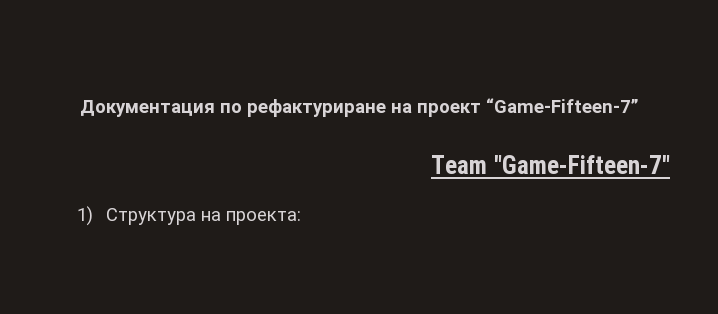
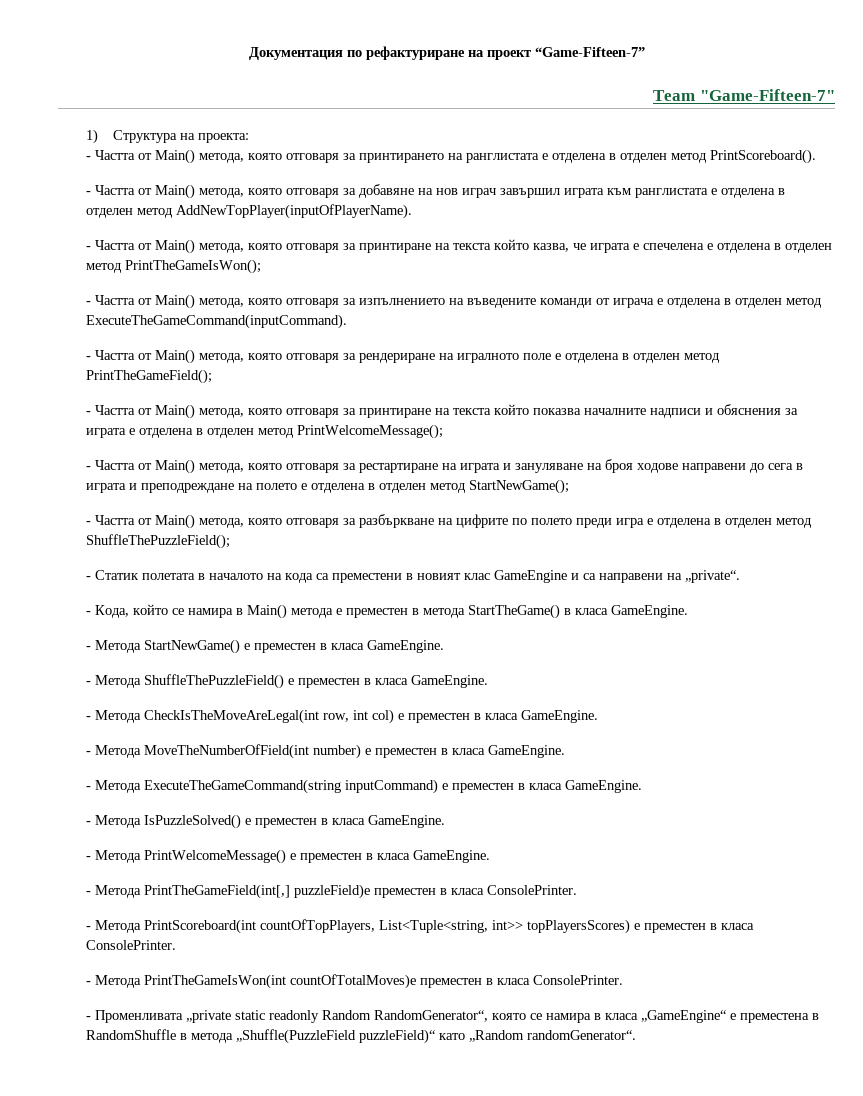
(302, 218) none -> [85,149,816,164] [85,184,785,199] [85,204,412,219] [85,239,832,254] [85,259,261,274] [85,294,822,309] [85,314,347,329] [85,349,720,364] [85,369,212,384] [85,404,798,419] [85,424,443,439] [85,459,803,474] [85,479,569,494] [85,514,812,529] [85,534,230,549] [85,570,740,583] [85,604,688,619] [85,639,444,654] [85,674,488,689] [85,709,598,724] [85,744,565,759] [85,779,642,794] [85,814,445,829] [85,849,490,864] [85,884,577,899] [85,919,754,934] [85,940,176,950] [85,974,623,989] [85,1010,819,1023] [85,1029,636,1044] // - Частта от Main() метода, която отговаря за принтирането на ранглистата е отделена в отделен метод PrintScoreboard(). // - Частта от Main() метода, която отговаря за добавяне на нов играч завършил играта към ранглистата е отделена в отделен метод AddNewTopPlayer(inputOfPlayerName). // - Частта от Main() метода, която отговаря за принтиране на текста който казва, че играта е спечелена е отделена в отделен метод PrintTheGameIsWon(); // - Частта от Main() метода, която отговаря за изпълнението на въведените команди от играча е отделена в отделен метод ExecuteTheGameCommand(inputCommand). // - Частта от Main() метода, която отговаря за рендериране на игралното поле е отделена в отделен метод PrintTheGameField(); // - Частта от Main() метода, която отговаря за принтиране на текста който показва началните надписи и обяснения за играта е отделена в отделен метод PrintWelcomeMessage(); // - Частта от Main() метода, която отговаря за рестартиране на играта и зануляване на броя ходове направени до сега в играта и преподреждане на полето е отделена в отделен метод StartNewGame(); // - Частта от Main() метода, която отговаря за разбъркване на цифрите по полето преди игра е отделена в отделен метод ShuffleThePuzzleField(); // - Статик полетата в началото на кода са преместени в новият клас GameEngine и са направени на „private“. // - Кода, който се намира в Main() метода е преместен в метода StartTheGame() в класа GameEngine. // - Метода StartNewGame() е преместен в класа GameEngine. // - Метода ShuffleThePuzzleField() е преместен в класа GameEngine. // - Метода CheckIsTheMoveAreLegal(int row, int col) е преместен в класа GameEngine. // - Метода MoveTheNumberOfField(int number) е преместен в класа GameEngine. // - Метода ExecuteTheGameCommand(string inputCommand) е преместен в класа GameEngine. // - Метода IsPuzzleSolved() е преместен в класа GameEngine. // - Метода PrintWelcomeMessage() е преместен в класа GameEngine. // - Метода PrintTheGameField(int[,] puzzleField)е преместен в класа ConsolePrinter. // - Метода PrintScoreboard(int countOfTopPlayers, List<Tuple<string, int>> topPlayersScores) е преместен в класа ConsolePrinter. // - Метода PrintTheGameIsWon(int countOfTotalMoves)е преместен в класа ConsolePrinter. // - Променливата „private static readonly Random RandomGenerator“, която се намира в класа „GameEngine“ е преместена в RandomShuffle в метода „Shuffle(PuzzleField puzzleField)“ като „Random randomGenerator“.

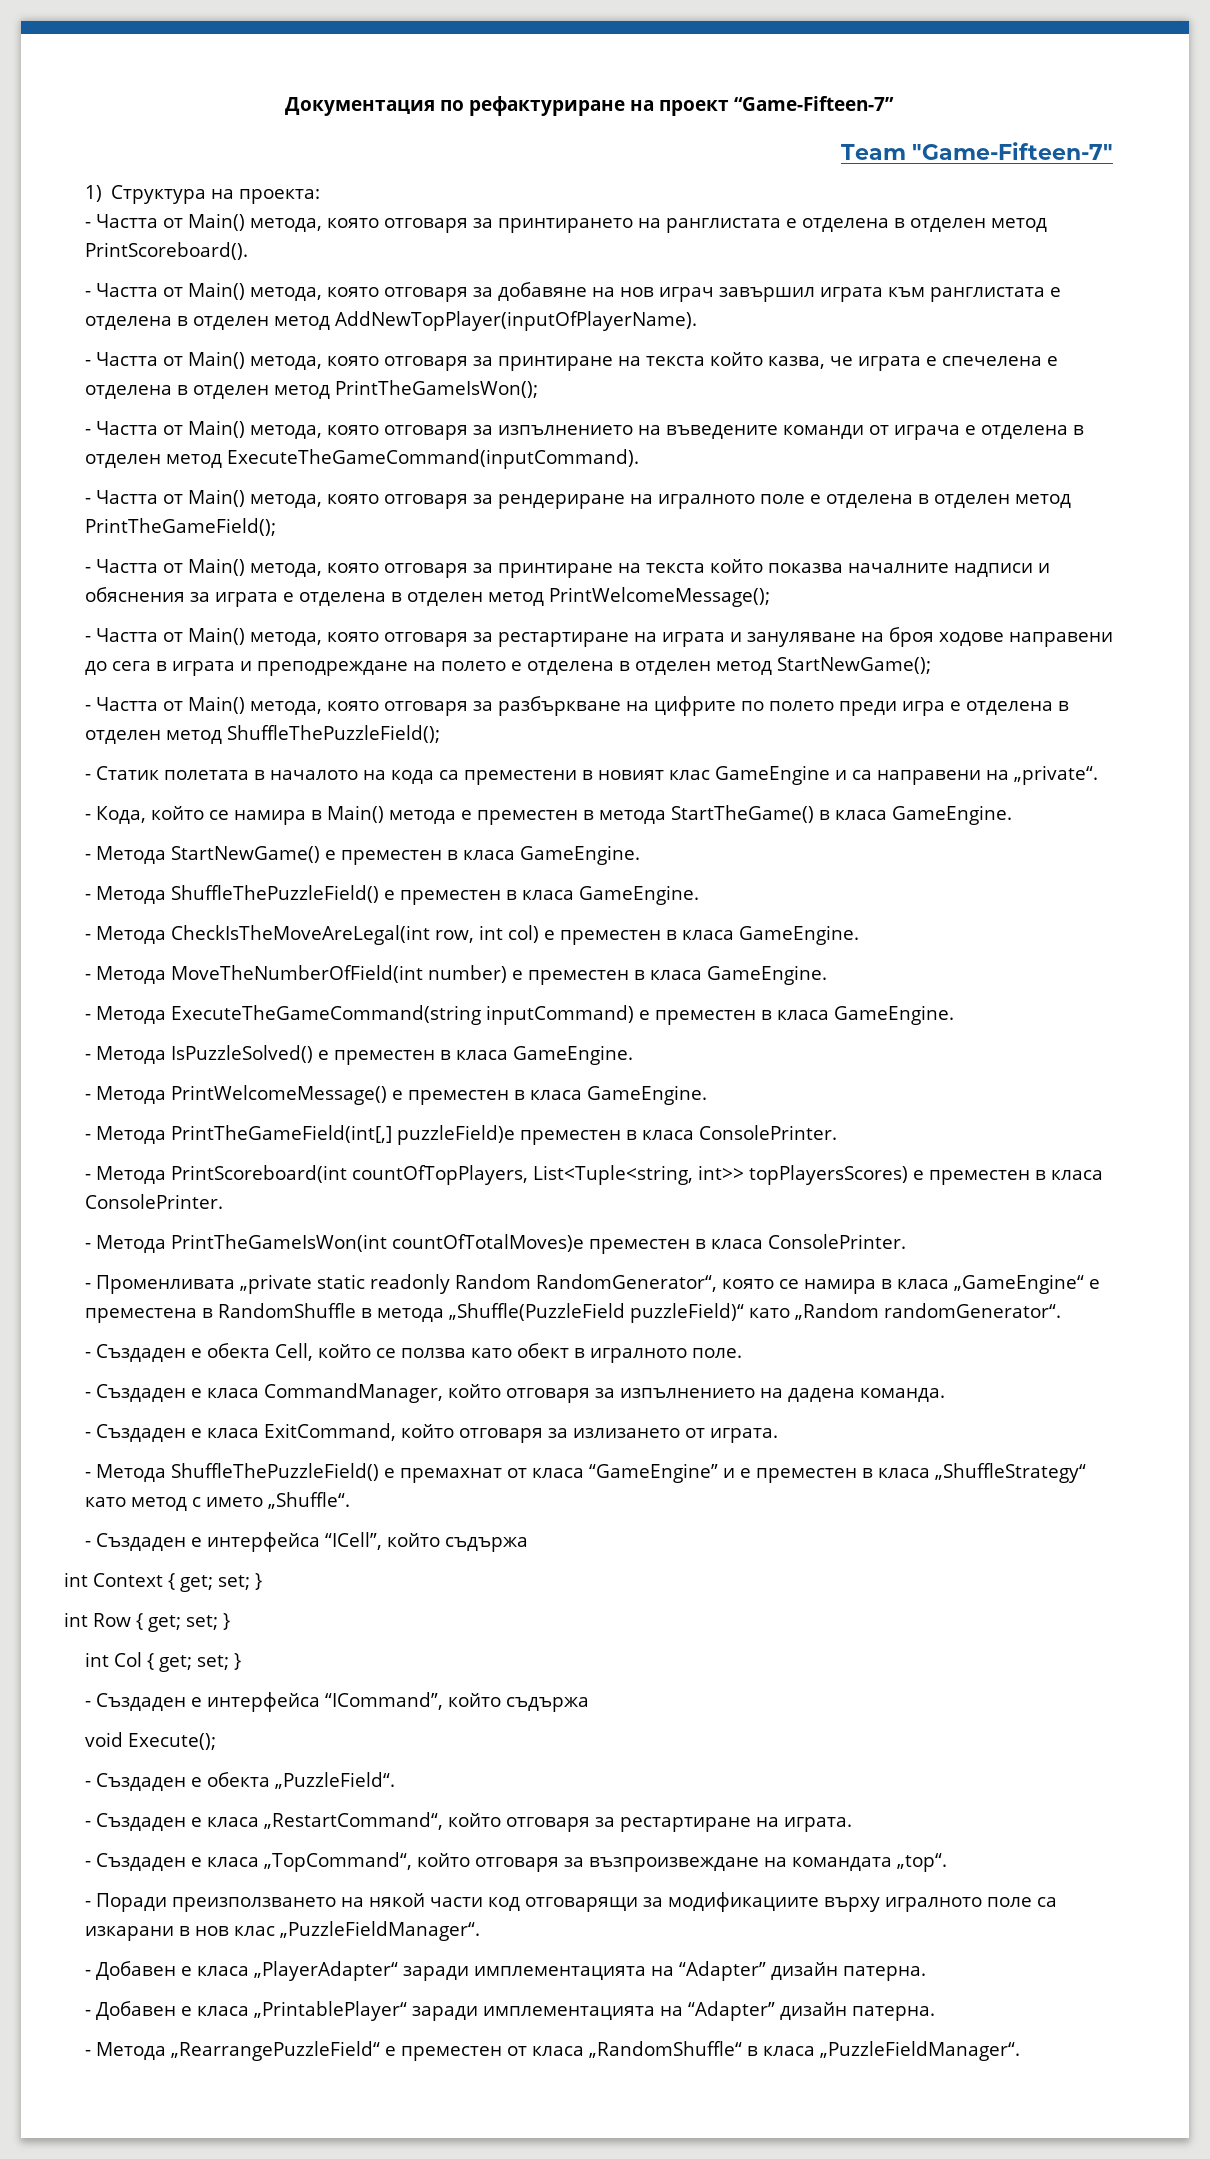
(636, 1035) none -> [84,1343,742,1363] [84,1383,945,1403] [84,1423,778,1443] [84,1463,1086,1483] [84,1492,350,1511] [84,1532,528,1552] [64,1572,262,1592] [64,1612,230,1632] [84,1652,241,1672] [84,1692,589,1712] [84,1732,216,1750] [84,1772,395,1791] [84,1812,852,1832] [84,1852,947,1872] [84,1892,1057,1912] [84,1921,480,1941] [84,1961,926,1981] [84,2001,935,2021] [84,2041,1020,2061] // - Създаден е обекта Cell, който се ползва като обект в игралното поле. // - Създаден е класа CommandManager, който отговаря за изпълнението на дадена команда. // - Създаден е класа ExitCommand, който отговаря за излизането от играта. // - Метода ShuffleThePuzzleField() е премахнат от класа “GameEngine” и е преместен в класа „ShuffleStrategy“ като метод с името „Shuffle“. // - Създаден е интерфейса “ICell”, който съдържа // int Context { get; set; } // int Row { get; set; } // int Col { get; set; } // - Създаден е интерфейса “ICommand”, който съдържа // void Execute(); // - Създаден е обекта „PuzzleField“. // - Създаден е класа „RestartCommand“, който отговаря за рестартиране на играта. // - Създаден е класа „TopCommand“, който отговаря за възпроизвеждане на командата „top“. // - Поради преизползването на някой части код отговарящи за модификациите върху игралното поле са изкарани в нов клас „PuzzleFieldManager“. // - Добавен е класа „PlayerAdapter“ заради имплементацията на “Adapter” дизайн патерна. // - Добавен е класа „PrintablePlayer“ заради имплементацията на “Adapter” дизайн патерна. // - Метода „RearrangePuzzleField“ е преместен от класа „RandomShuffle“ в класа „PuzzleFieldManager“.

